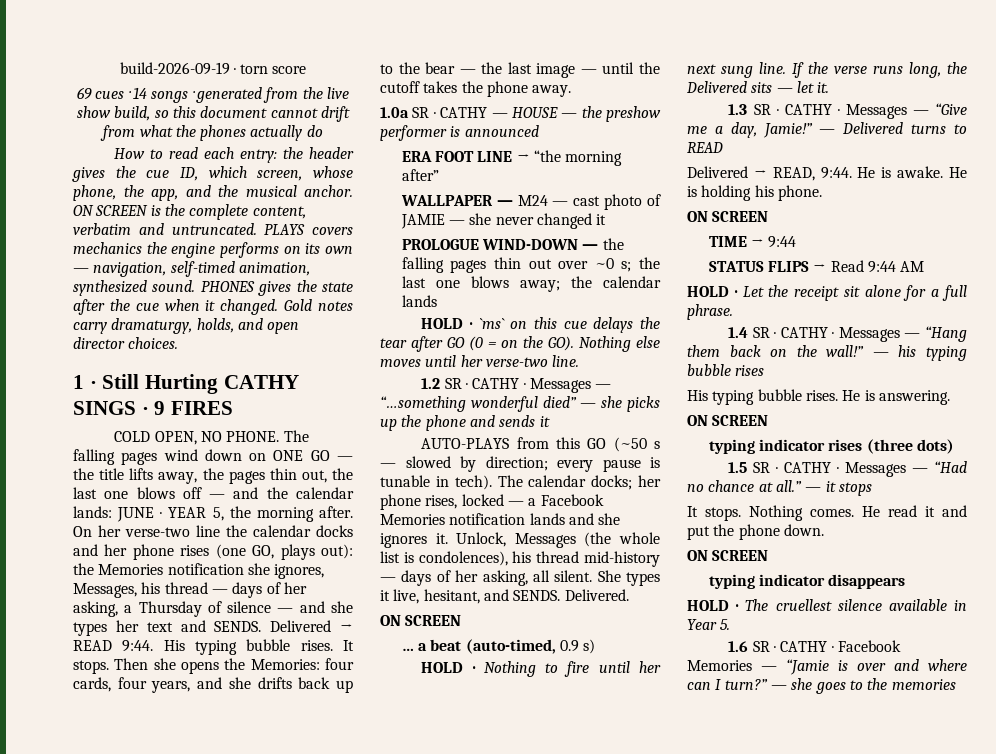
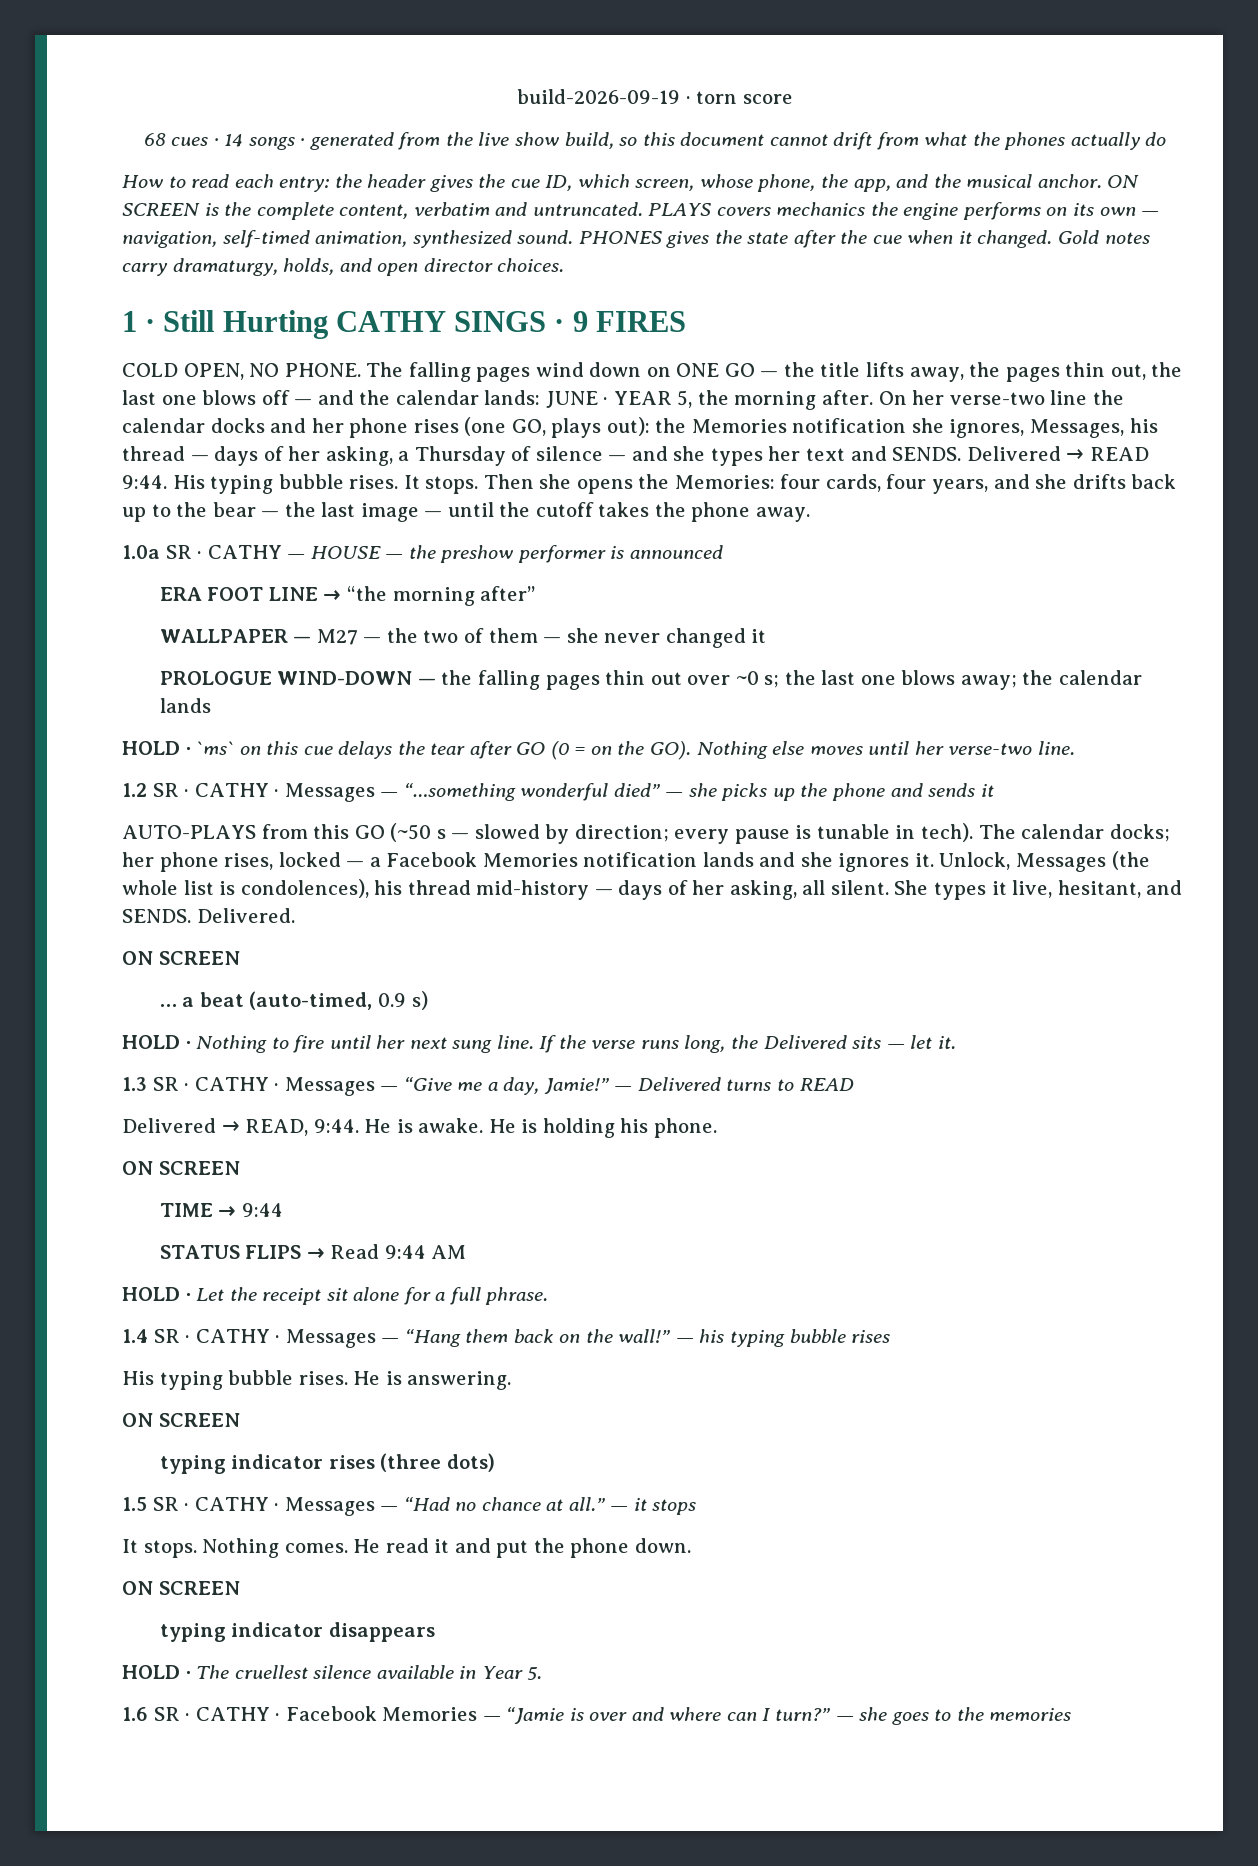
[77,87,93,100] 69 -> [143,133,166,146] 68
[517,194,661,210] [400,214,445,229] M24 — cast photo of JAMIE -> [316,628,538,645] M27 — the two of them

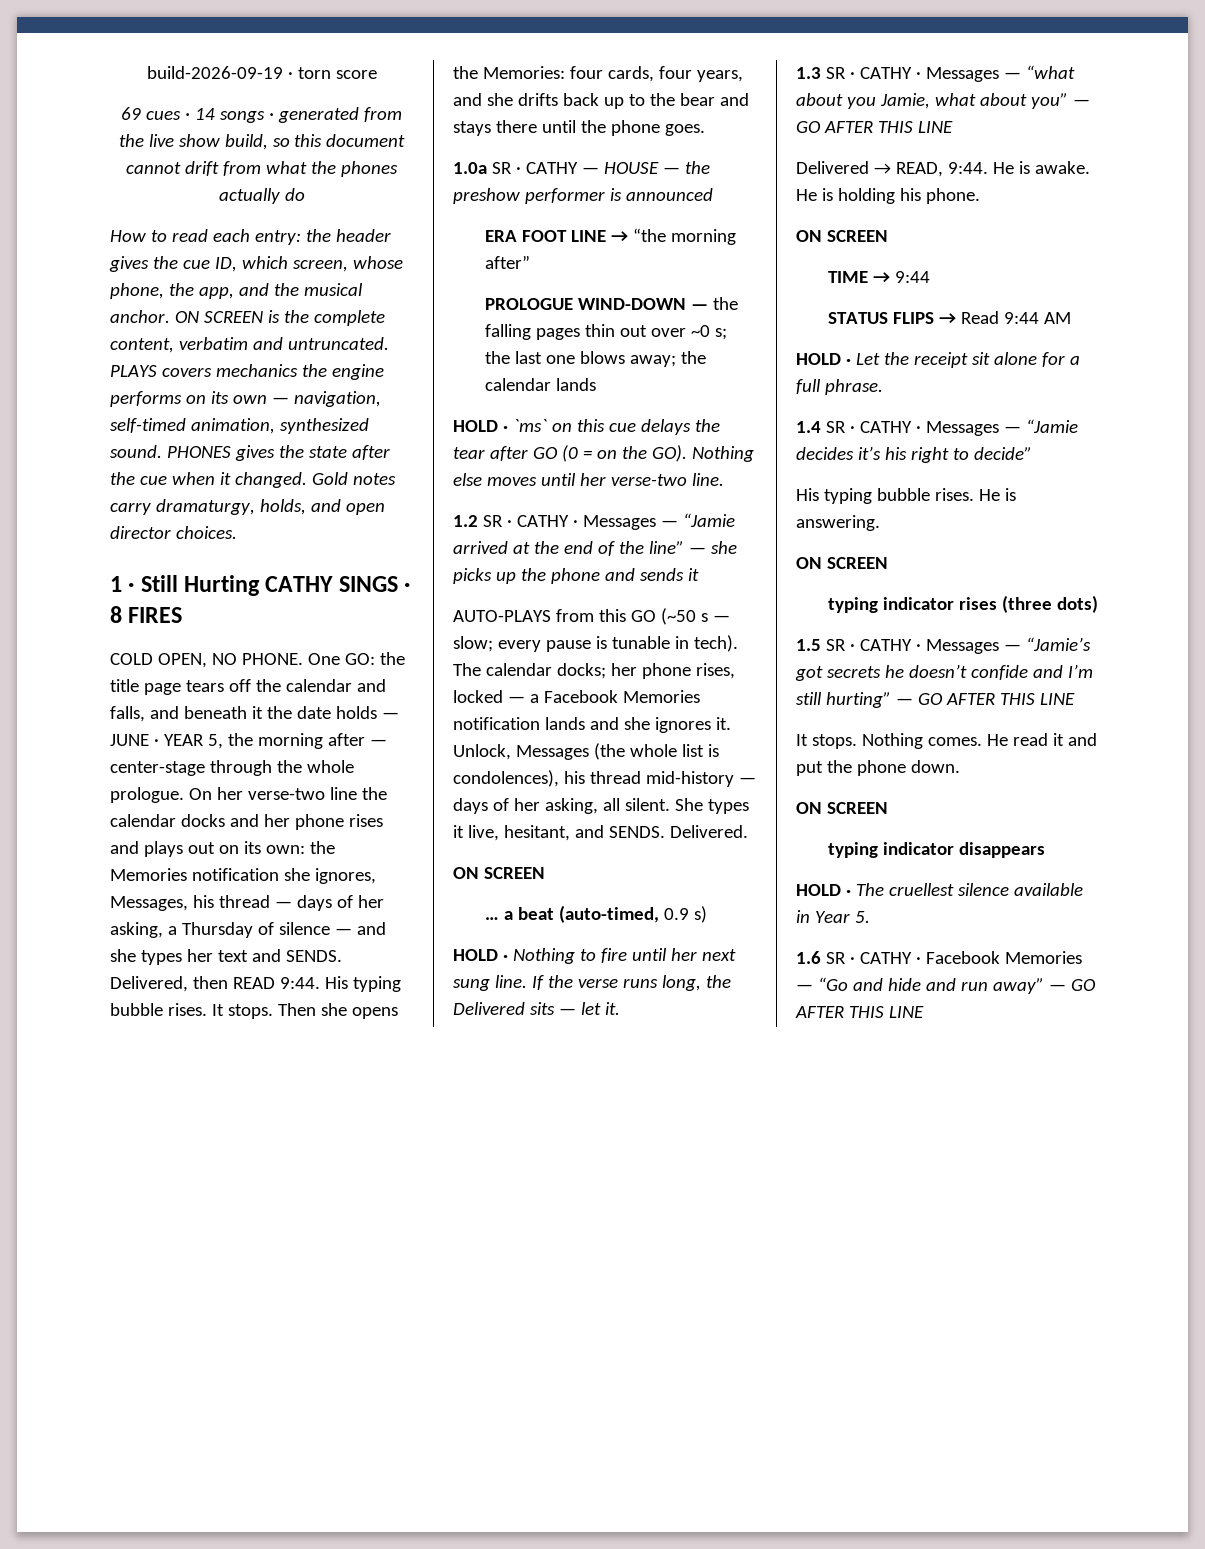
[143,133,166,146] 68 -> [121,107,142,120] 69
[572,311,588,332] 9 -> [110,606,122,623] 8
[366,362,1183,382] [122,390,541,405] The falling pages wind down on ONE GO — the title lifts away, the pages thin out, the last one blows off — and the calendar lands: -> [307,652,405,665] [110,679,386,695] [110,706,399,722] One GO: the title page tears off the calendar and falls, and beneath it the date holds —
[822,390,874,405] after. -> [327,733,387,746] [110,760,354,776] [110,787,184,803] after — center-stage through the whole prologue.
[464,417,650,438] (one GO, plays out): -> [110,841,305,857] and plays out on its own:
[966,446,1085,461] Delivered → -> [110,976,228,992] Delivered, then
[261,502,811,522] — the last image — until the cutoff takes the phone away. -> [719,93,749,106] [453,120,705,136] and stays there until the phone goes.
[159,628,767,648] // WALLPAPER — M27 — the two of them — she never changed it -> (531, 262) none
[403,783,660,801] “…something wonderful died” -> [682,513,735,527] [453,541,684,556] “Jamie arrived at the end of the line”
[474,824,669,844] slowed by direction; -> [453,636,493,652] slow;
[403,1077,854,1095] “Give me a day, Jamie!” — Delivered turns to READ -> [1025,65,1075,79] [796,93,1090,109] [796,121,953,133] “what about you Jamie, what about you” — GO AFTER THIS LINE
[404,1329,891,1347] “Hang them back on the wall!” — his typing bubble rises -> [1025,419,1078,433] [796,446,1032,463] “Jamie decides it’s his right to decide”
[403,1497,697,1515] “Had no chance at all.” — it stops -> [1025,637,1091,651] [795,664,1093,681] [796,692,1075,708] “Jamie’s got secrets he doesn’t confide and I’m still hurting” — GO AFTER THIS LINE
[506,1707,1072,1725] “Jamie is over and where can I turn?” — she goes to the memories -> [817,977,1096,994] [795,1006,924,1018] “Go and hide and run away” — GO AFTER THIS LINE

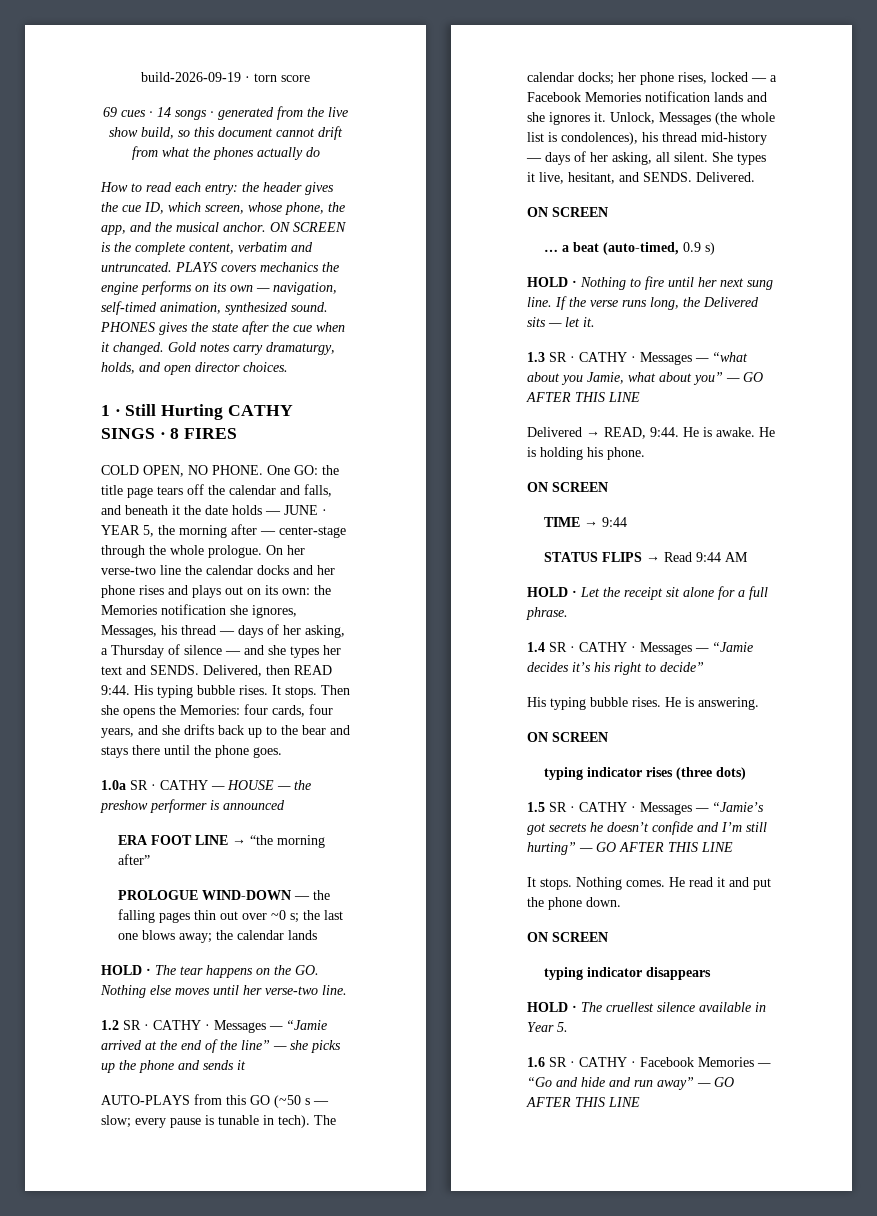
[512,419,720,435] [453,445,592,462] `ms` on this cue delays the tear after GO (0 = -> [155,965,253,978] The tear happens
[651,445,687,462] GO). -> [295,965,319,975] GO.

